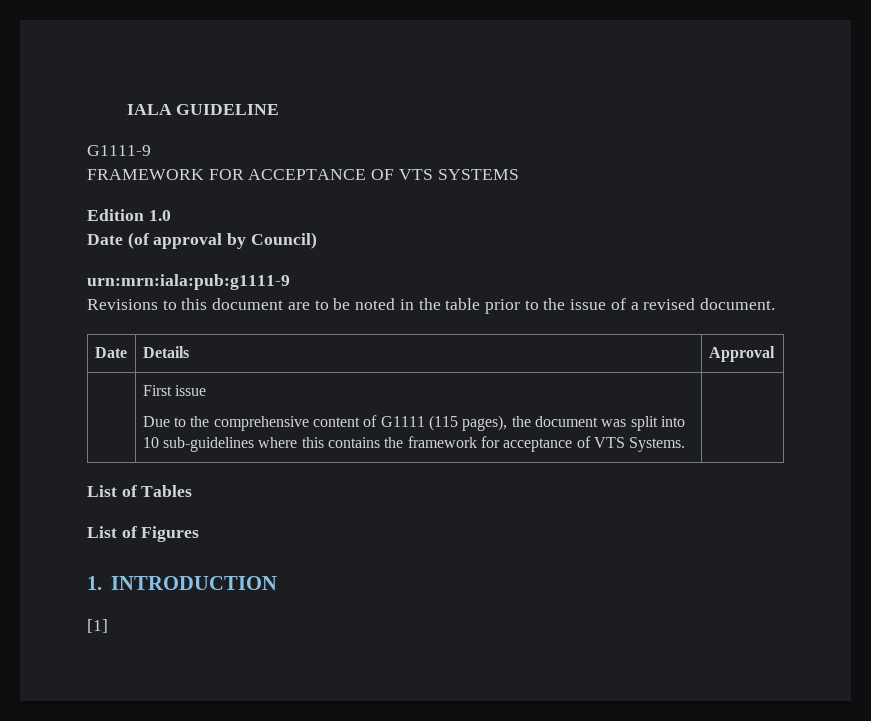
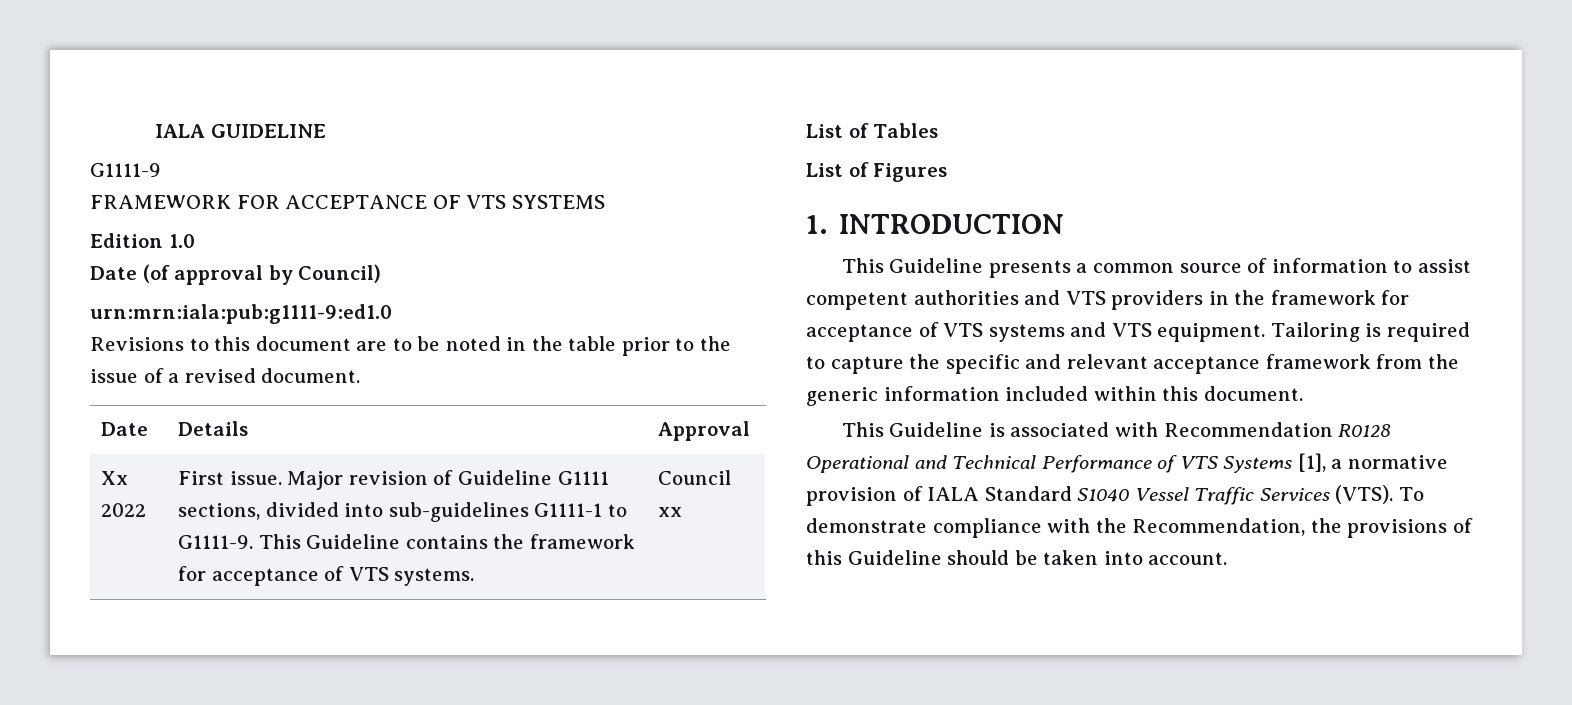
[87,274,290,290] urn:mrn:iala:pub:g1111-9 -> [90,304,392,324] urn:mrn:iala:pub:g1111-9:ed1.0
(775, 354) none -> [101,471,129,485] [101,503,147,517] Xx 2022
[175,385,207,396] [142,415,685,431] [142,437,324,452] issue // Due to the comprehensive content of G1111 (115 pages), the document was split into 10 sub-guidelines where this -> [229,470,609,490] [178,502,628,522] [178,534,401,549] issue. Major revision of Guideline G1111 sections, divided into sub-guidelines G1111-1 to G1111-9. This Guideline
[629,437,686,452] Systems. | -> [394,568,475,586] [658,470,732,485] [658,507,683,517] systems. | Council xx
[87,619,108,633] [1] -> [841,258,1471,278] [806,290,1410,310] [806,322,1470,342] [806,354,1459,374] [806,386,1303,406] [841,422,1392,437] [806,453,1448,473] [806,485,1424,506] [806,518,1473,538] [806,550,1228,565] This Guideline presents a common source of information to assist competent authorities and VTS providers in the framework for acceptance of VTS systems and VTS equipment. Tailoring is required to capture the specific and relevant acceptance framework from the generic information included within this document. // This Guideline is associated with Recommendation R0128 Operational and Technical Performance of VTS Systems [1], a normative provision of IALA Standard S1040 Vessel Traffic Services (VTS). To demonstrate compliance with the Recommendation, the provisions of this Guideline should be taken into account.

